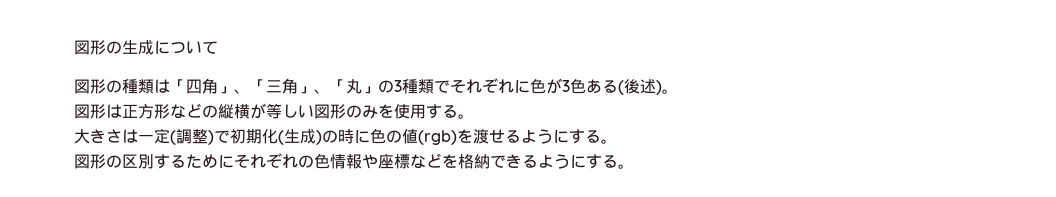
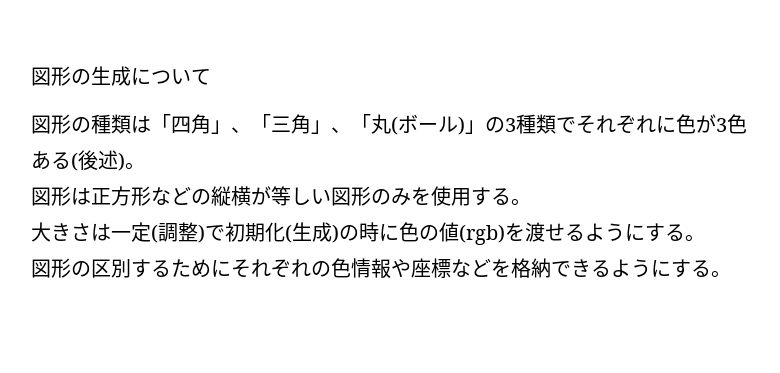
(362, 86) none -> [391,114,465,135] (ボール)

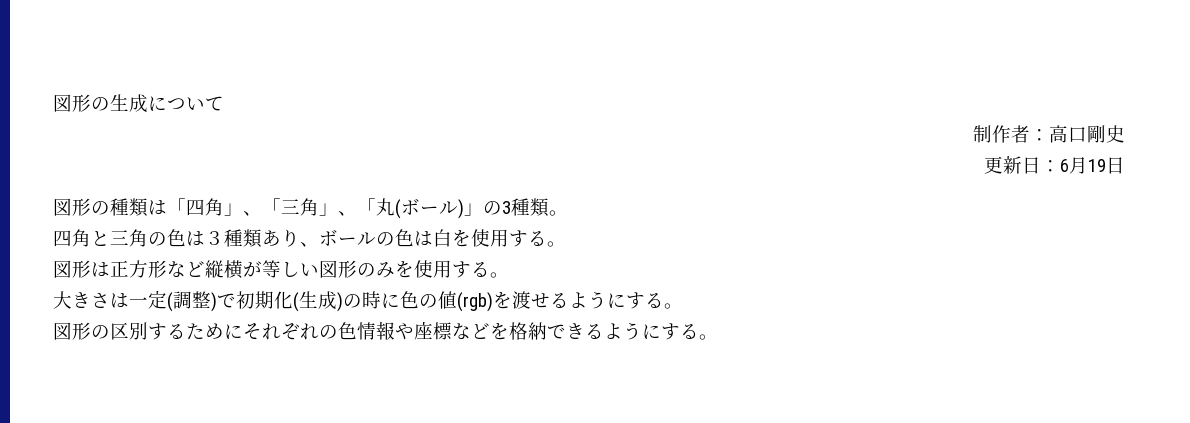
(211, 77) none -> [973,125,1125,143] [984,156,1125,174] // 制作者：高口剛史 // 更新日：6月19日
[556,114,747,134] [31,150,125,171] でそれぞれに色が3色ある(後述) -> [549,210,568,216] [53,229,547,248] 。 // 四角と三角の色は３種類あり、ボールの色は白を使用する
[191,189,211,205] の -> (205, 269) none

